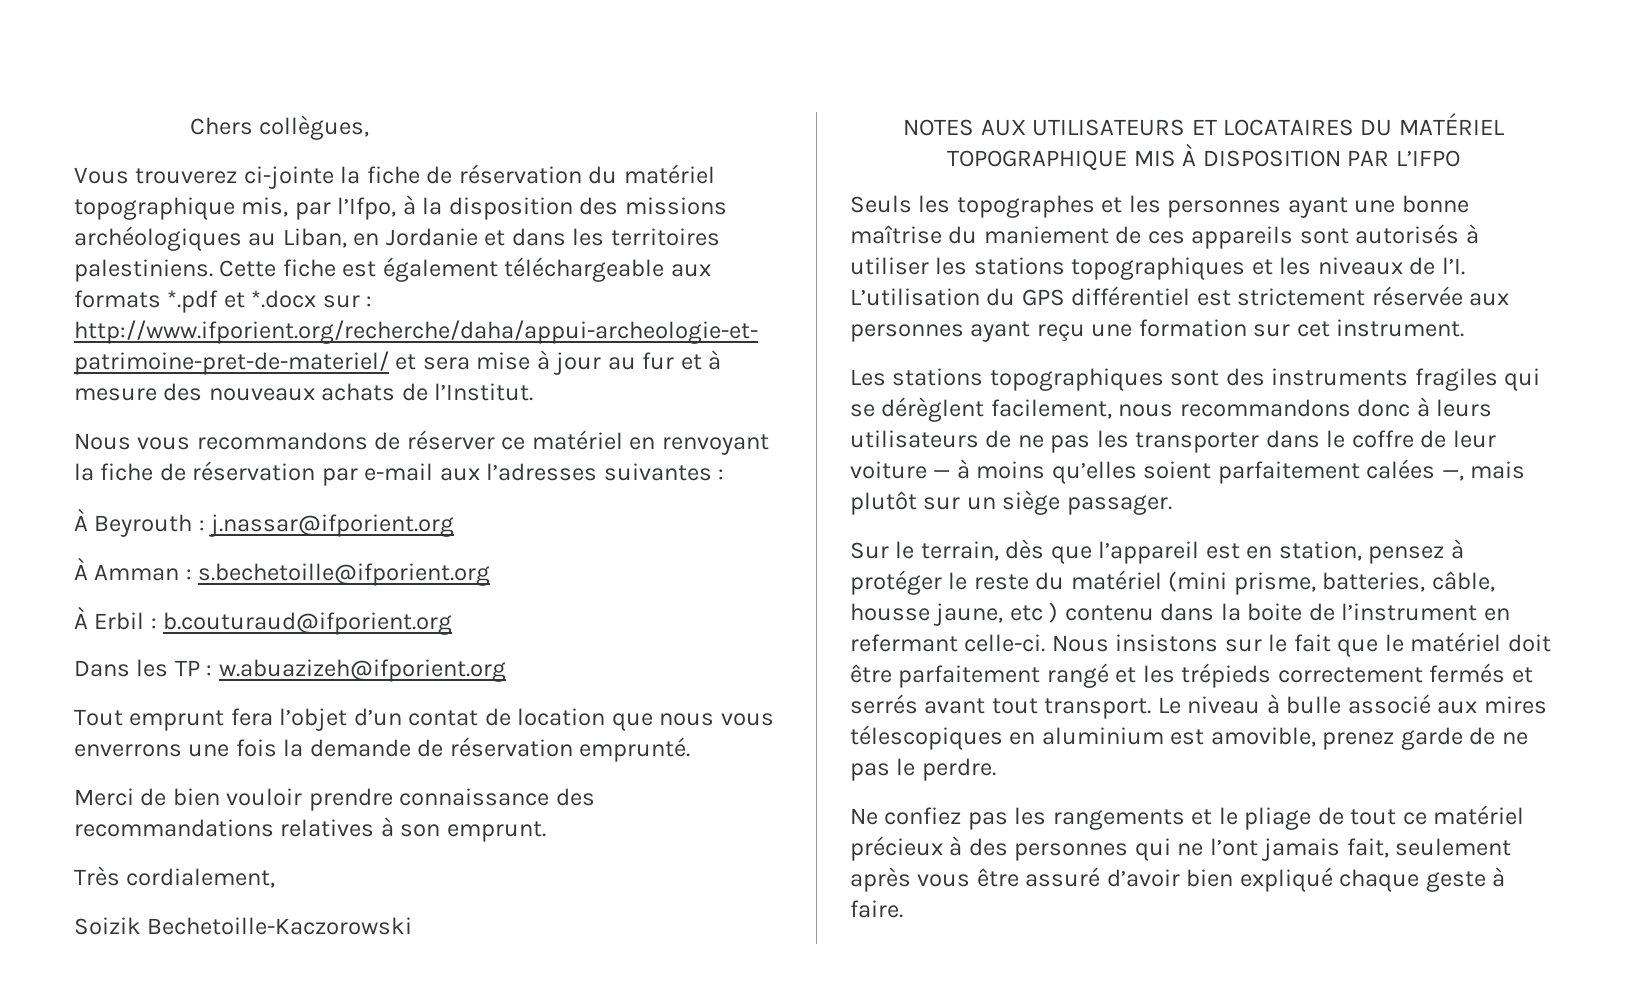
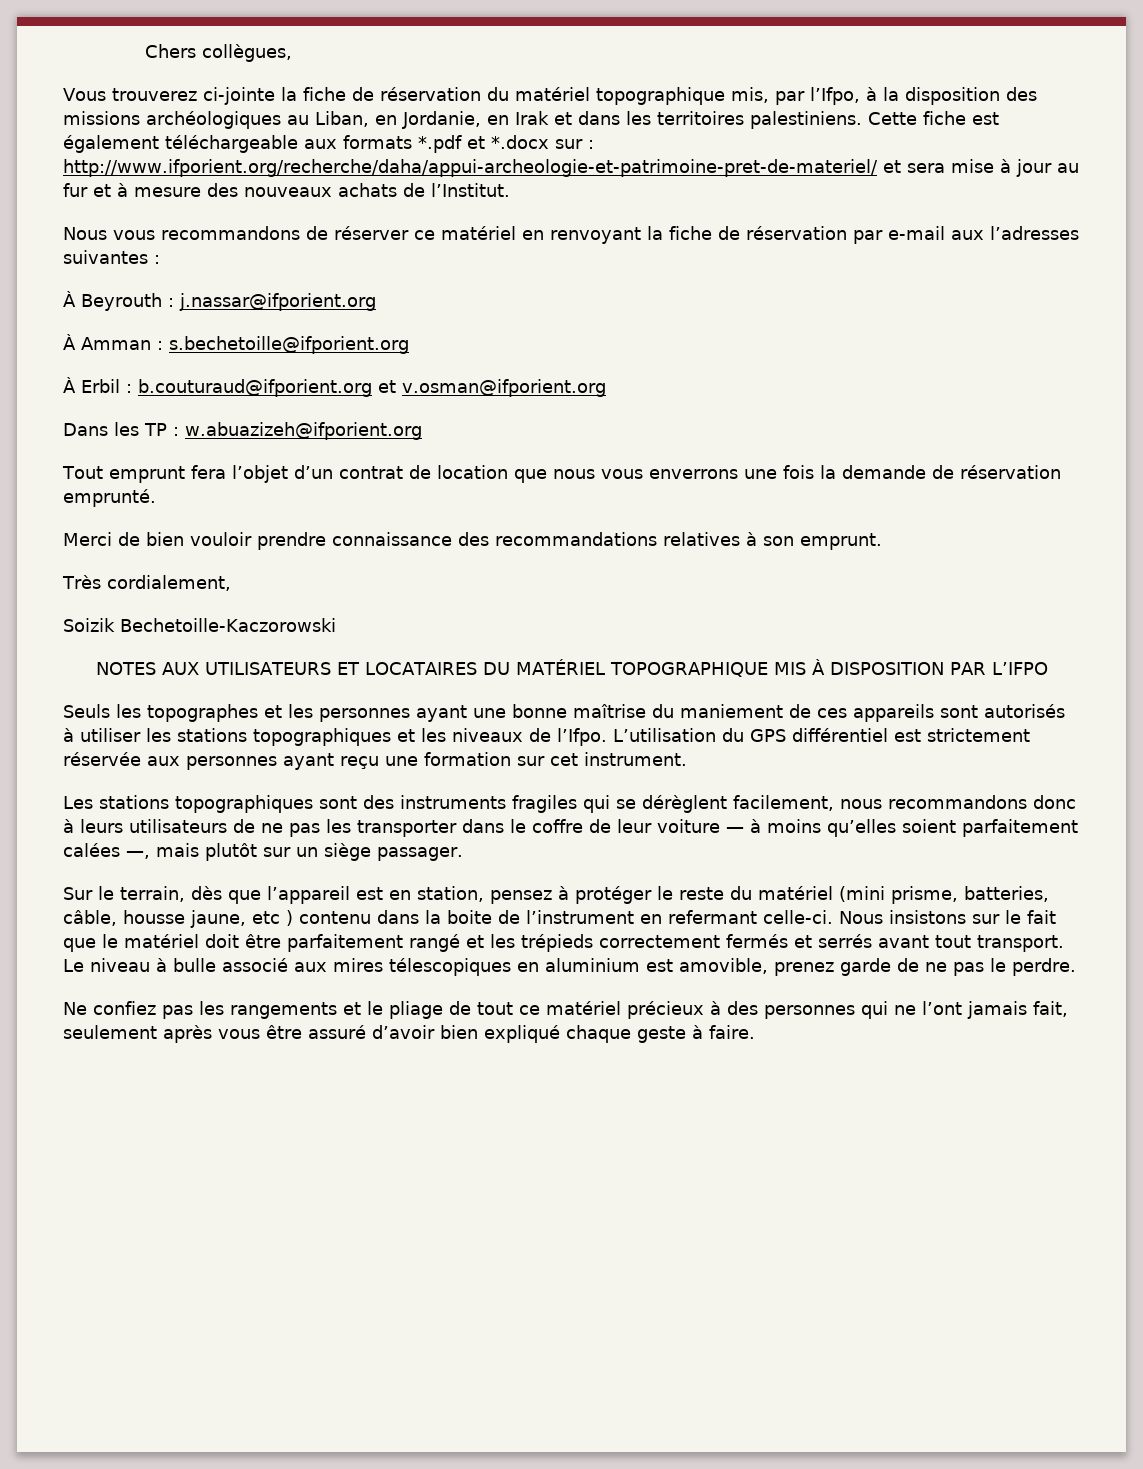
[385,228,478,246] Jordanie -> [402,111,549,129] Jordanie, en Irak
(453, 623) none -> [378,379,606,397] et v.osman@ifporient.org
[408,710,479,726] contat -> [338,466,403,479] contrat
[1441,257,1465,275] l’I. -> [557,728,607,746] l’Ifpo.

